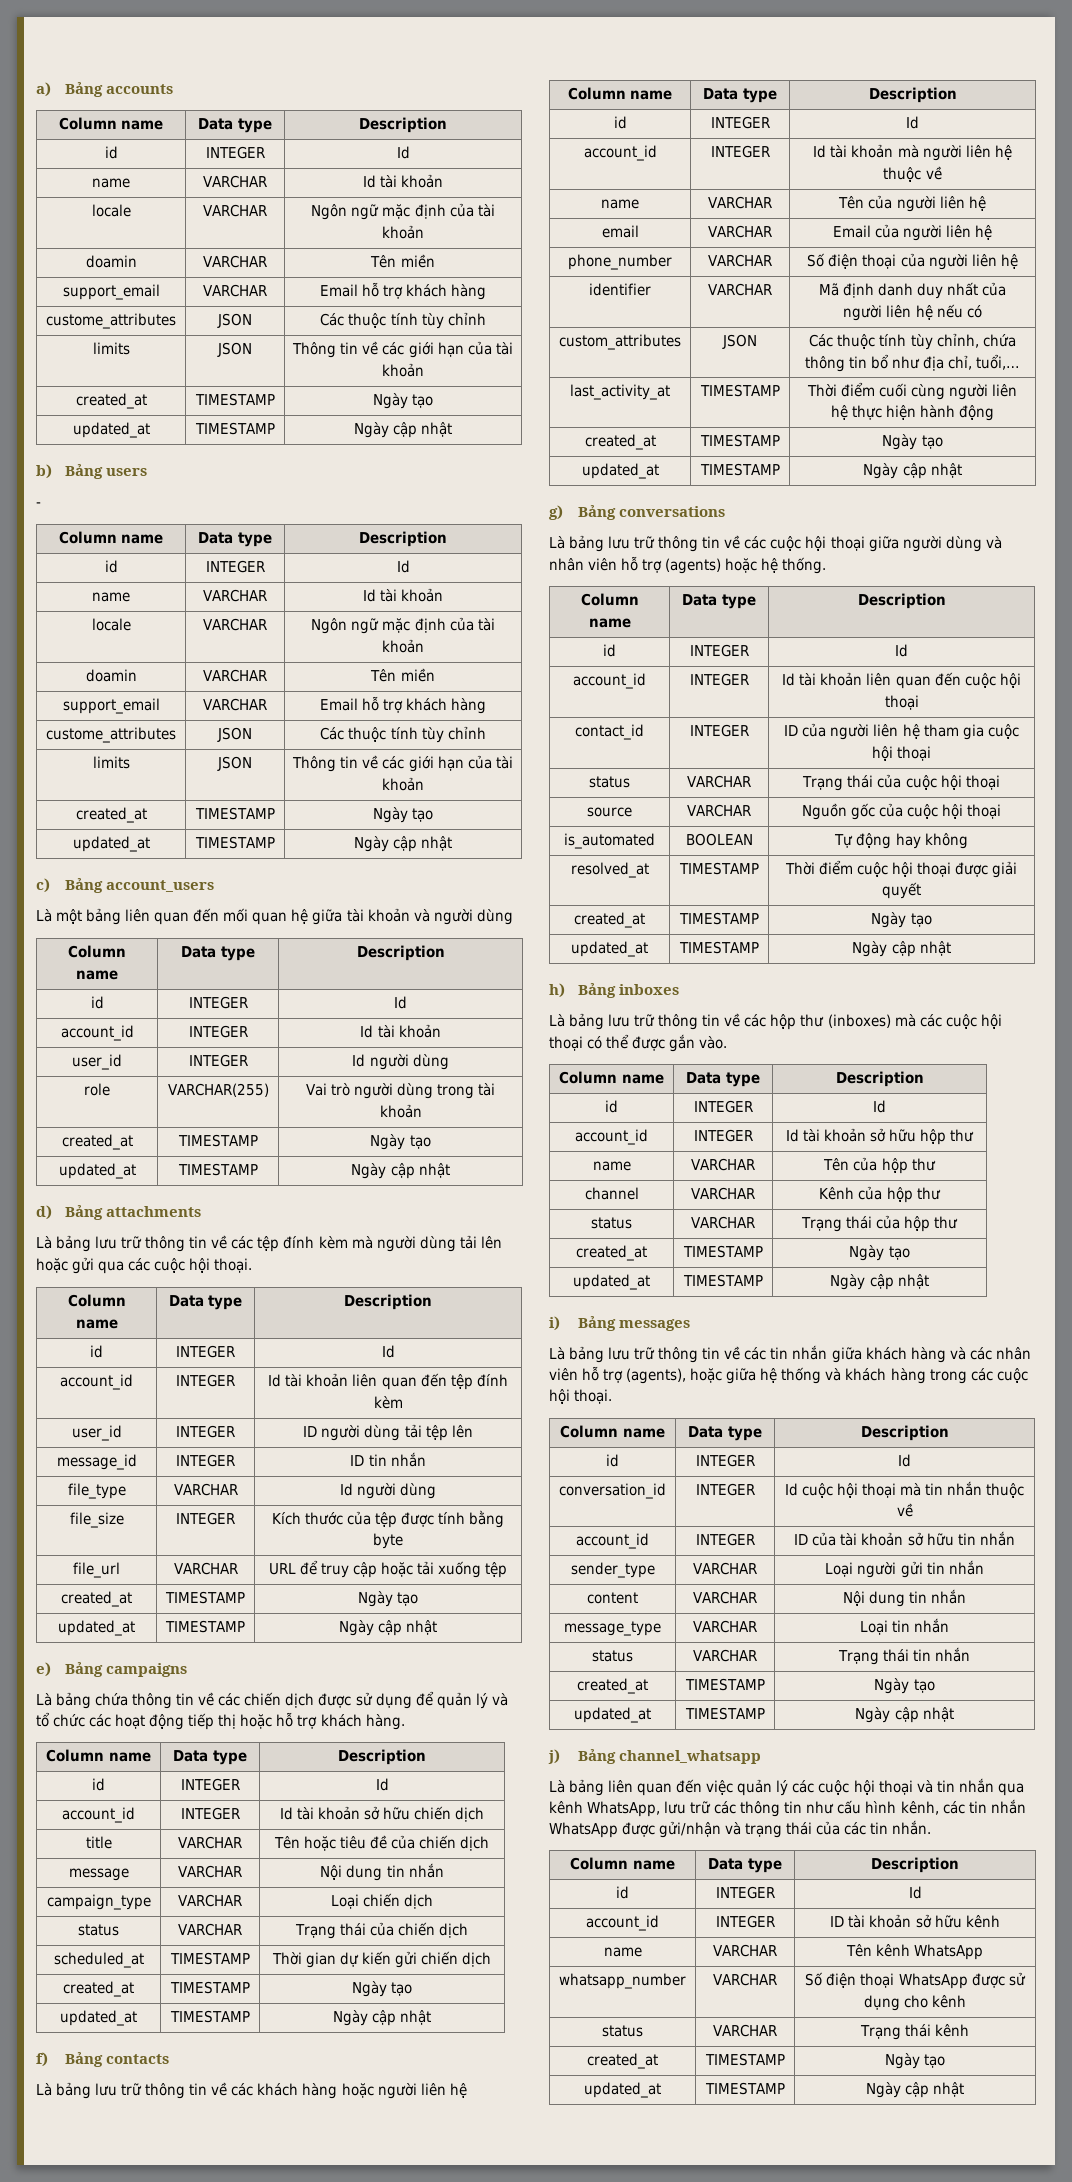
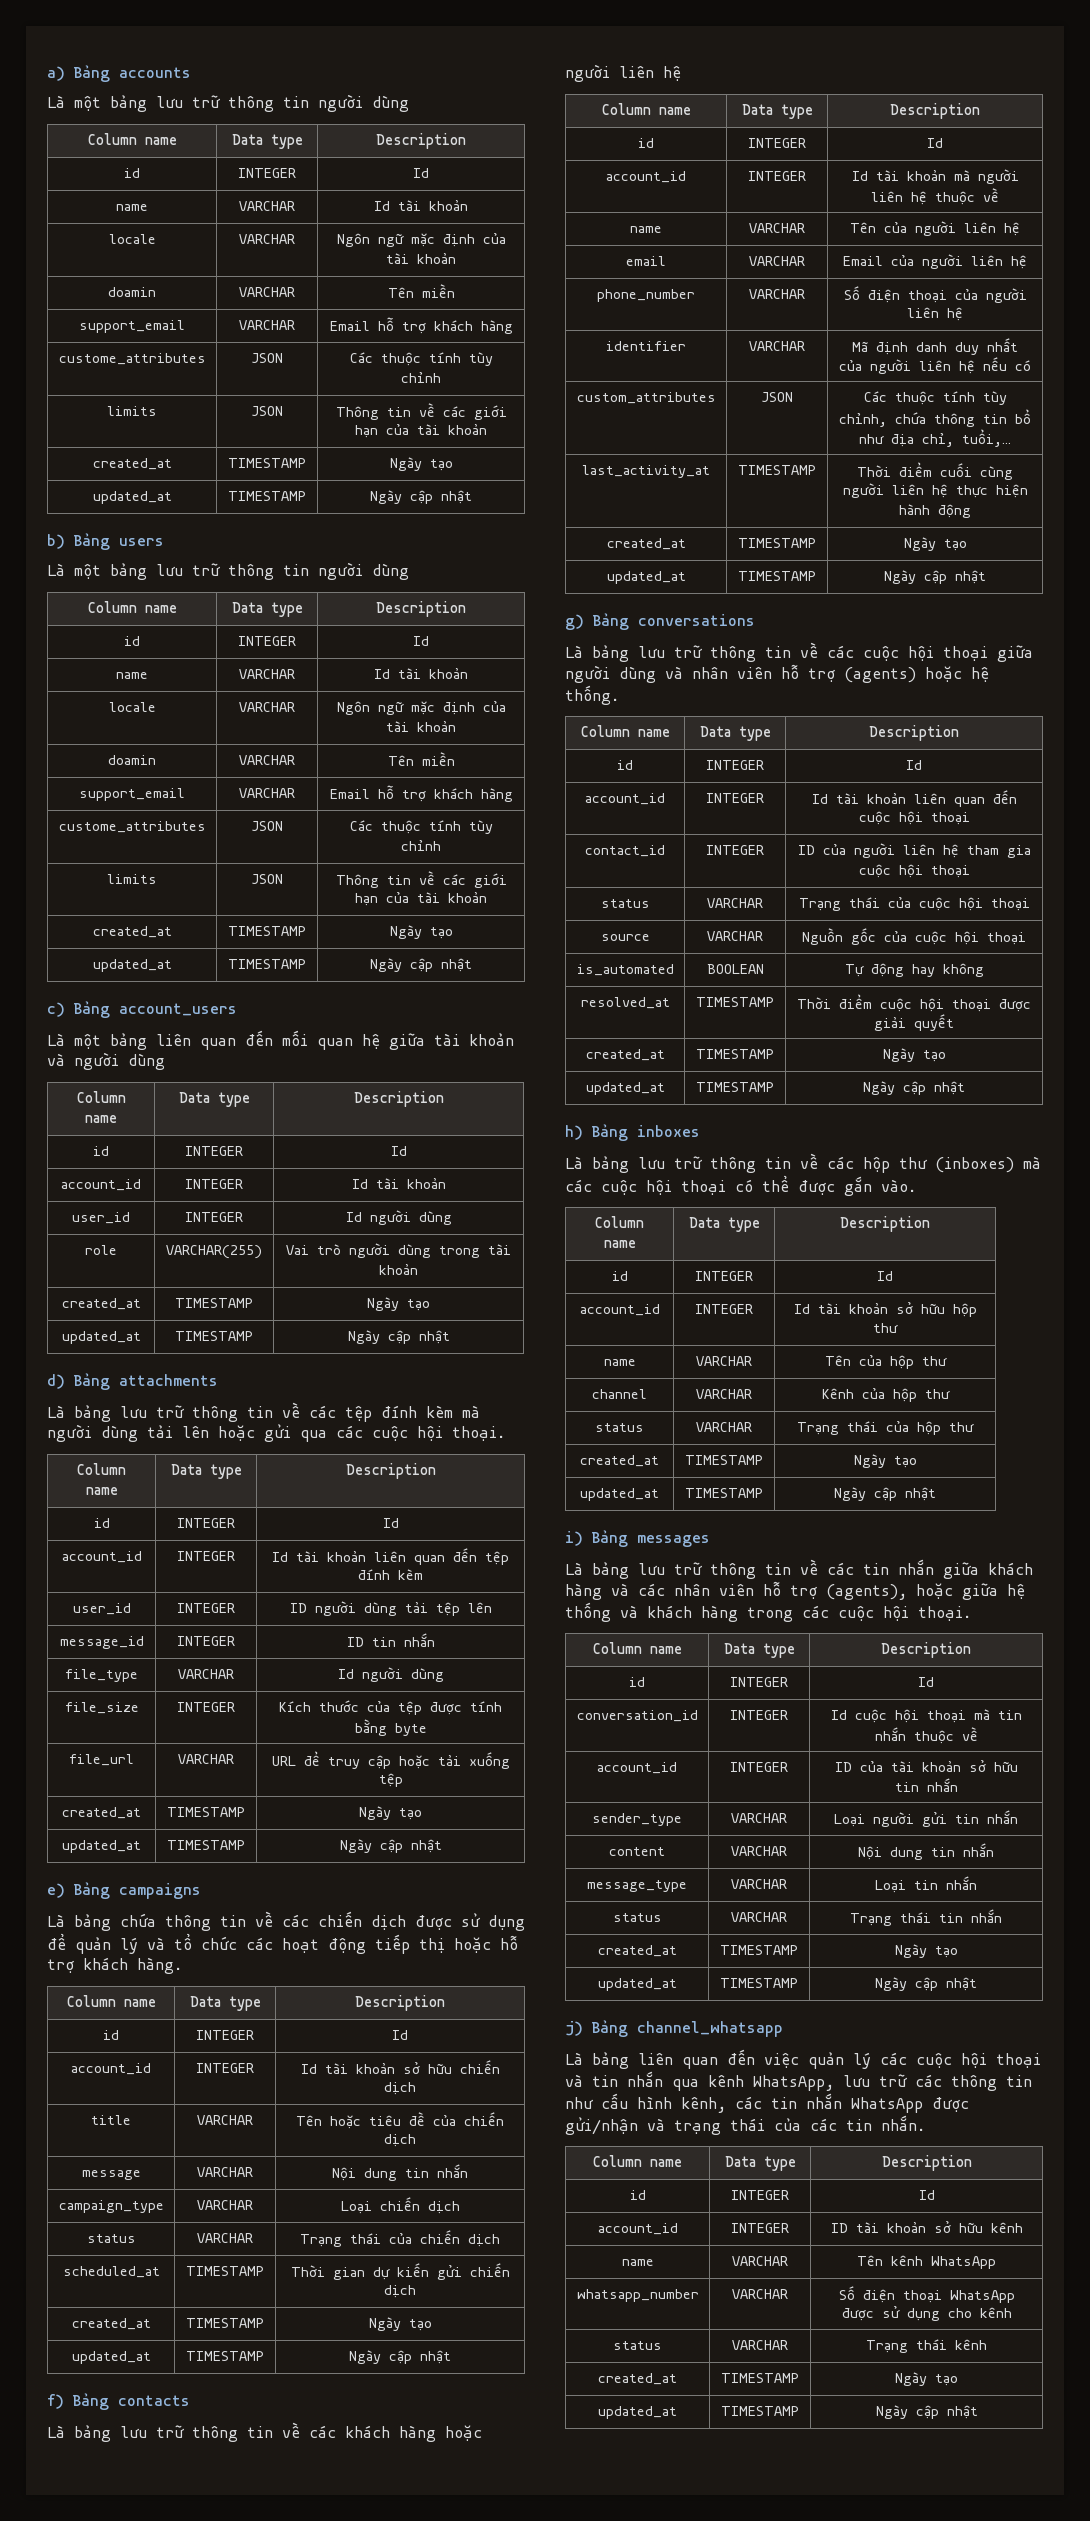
(173, 89) none -> [47,94,409,112] // Là một bảng lưu trữ thông tin người dùng
[36,502,41,507] - -> [47,562,409,580] Là một bảng lưu trữ thông tin người dùng

